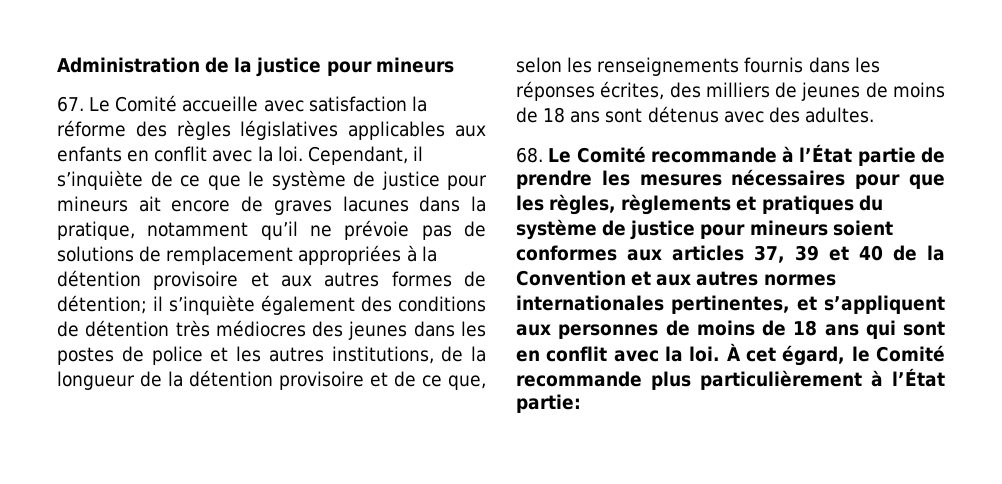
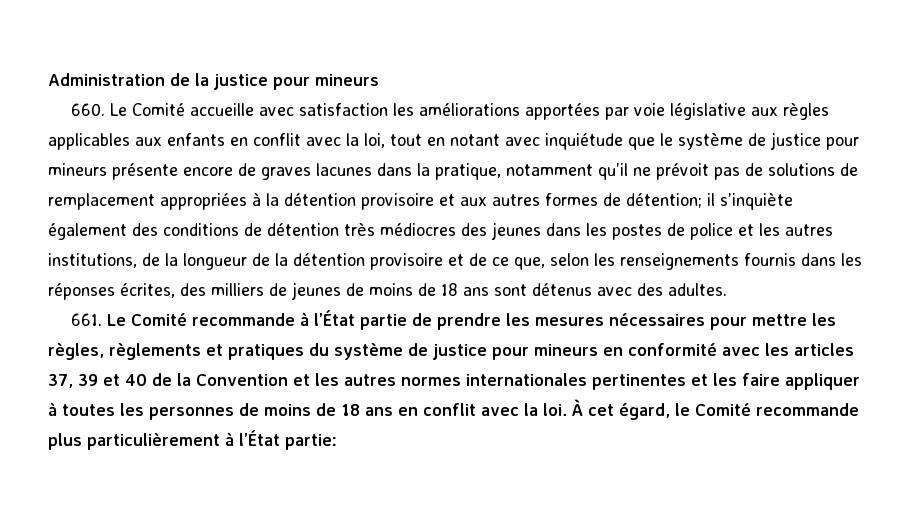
[57,96,84,112] 67. -> [71,103,106,116] 660.
[411,96,427,112] [57,120,339,140] la réforme des règles législatives -> [393,103,830,120] les améliorations apportées par voie législative aux règles
[277,146,423,165] [57,170,200,190] loi. Cependant, il s’inquiète de ce -> [364,133,623,150] loi, tout en notant avec inquiétude
[138,196,161,212] ait -> [112,163,178,180] présente
[344,220,410,240] prévoie -> [656,163,709,180] prévoit
[516,147,543,163] 68. -> [71,313,103,326] 661.
[909,174,945,189] que -> [752,314,808,326] mettre
[832,220,893,236] [516,245,662,261] soient conformes aux -> [603,343,789,356] en conformité avec les
[656,274,692,286] aux -> [315,373,339,386] les
[671,295,945,314] [516,324,551,336] pertinentes, et s’appliquent aux -> [592,373,860,390] [48,402,144,416] pertinentes et les faire appliquer à toutes les
[865,320,945,339] qui sont -> (393, 411) none

